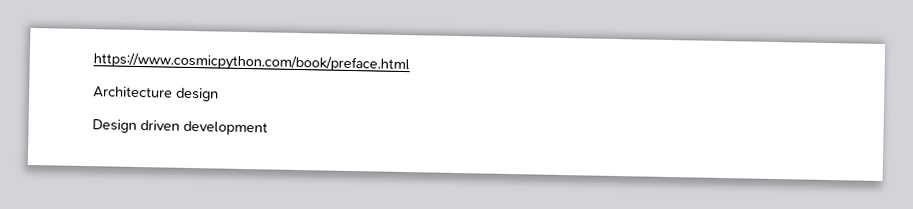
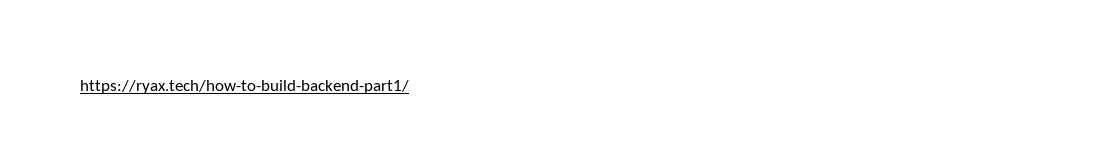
[93,52,410,74] [93,86,219,102] [92,119,268,136] https://www.cosmicpython.com/book/preface.html // Architecture design // Design driven development -> [80,80,409,94] https://ryax.tech/how-to-build-backend-part1/

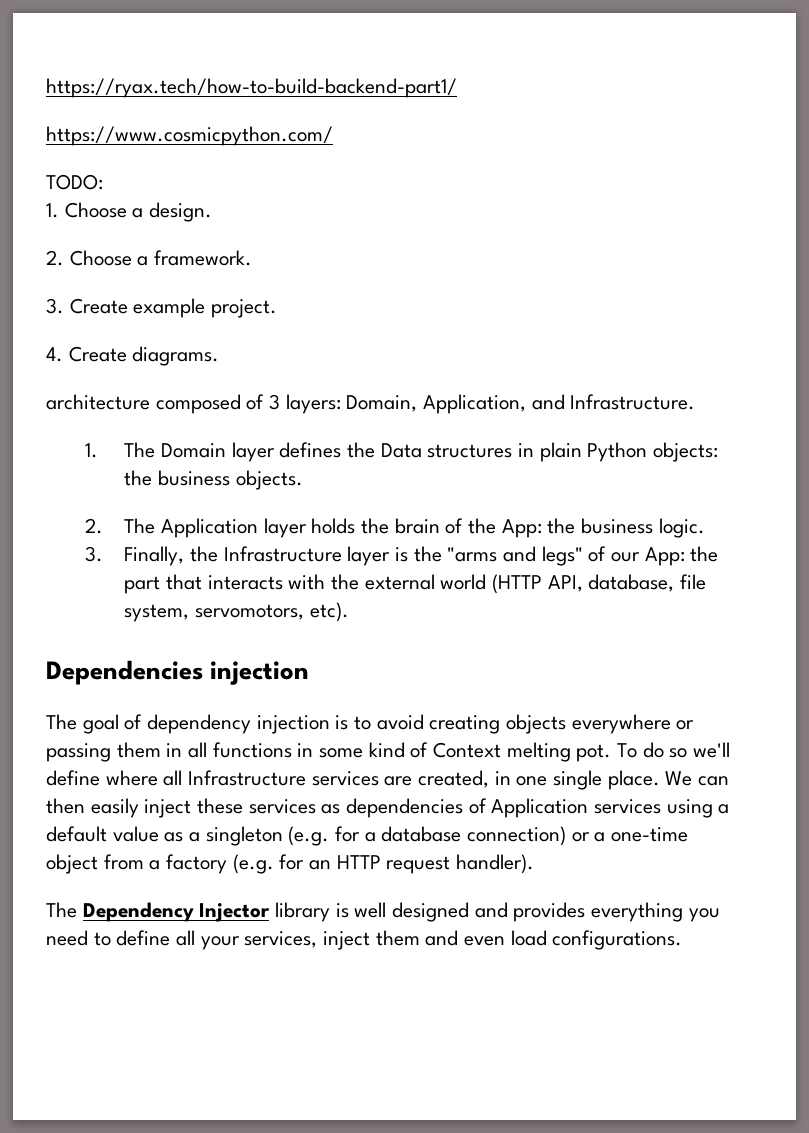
(409, 87) none -> [46,126,333,146] [46,174,103,190] [46,202,213,222] [46,250,253,266] [46,298,278,318] [46,346,220,366] [46,394,696,414] [85,442,719,462] [124,470,303,490] [85,518,705,538] [85,546,719,566] [124,574,707,594] [124,602,349,622] [46,660,310,685] [46,714,695,734] [46,742,731,762] [46,770,730,790] [46,798,730,818] [46,826,689,846] [46,854,535,874] [46,902,720,922] [46,930,683,950] // https://www.cosmicpython.com/ // TODO: // 1. Choose a design. // 2. Choose a framework. // 3. Create example project. // 4. Create diagrams. // architecture composed of 3 layers: Domain, Application, and Infrastructure. // 1. The Domain layer defines the Data structures in plain Python objects: the business objects. // 2. The Application layer holds the brain of the App: the business logic. // 3. Finally, the Infrastructure layer is the "arms and legs" of our App: the part that interacts with the external world (HTTP API, database, file system, servomotors, etc). // Dependencies injection // The goal of dependency injection is to avoid creating objects everywhere or passing them in all functions in some kind of Context melting pot. To do so we'll define where all Infrastructure services are created, in one single place. We can then easily inject these services as dependencies of Application services using a default value as a singleton (e.g. for a database connection) or a one-time object from a factory (e.g. for an HTTP request handler). // The Dependency Injector library is well designed and provides everything you need to define all your services, inject them and even load configurations.

